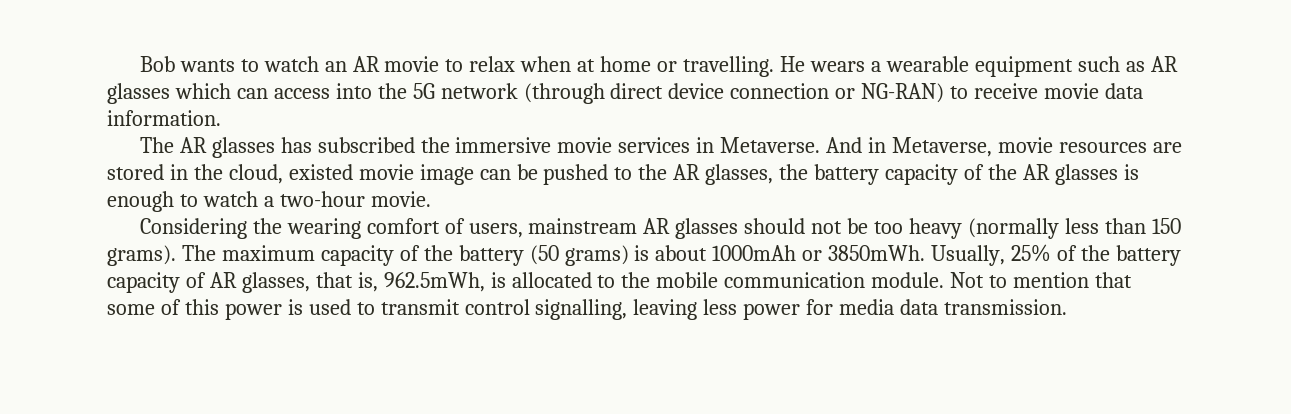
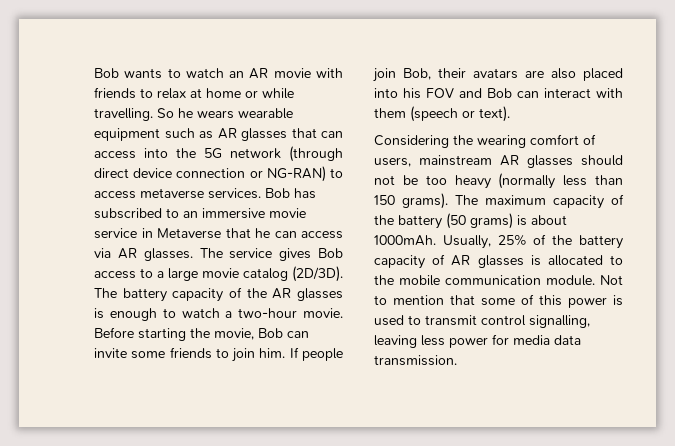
(440, 64) none -> [316,68,343,78] [94,87,136,99] with friends
[520,56,572,72] when -> (186, 93) none
[683,56,881,77] travelling. He wears a -> [262,88,294,99] [94,108,234,121] while travelling. So he wears
[174,83,231,99] which -> [291,128,317,138] that
[974,83,1143,99] [107,110,221,126] [139,137,1182,158] [107,164,809,185] receive movie data information. // The AR glasses has subscribed the immersive movie services in Metaverse. And in Metaverse, movie resources are stored in the cloud, existed movie image can be pushed to the AR glasses, the -> [94,188,316,199] [94,208,306,219] [94,228,343,239] [94,248,343,261] [94,266,343,282] [94,288,117,298] access metaverse services. Bob has subscribed to an immersive movie service in Metaverse that he can access via AR glasses. The service gives Bob access to a large movie catalog (2D/3D). The
(431, 199) none -> [94,327,309,341] [94,347,343,362] [373,68,623,82] [374,88,623,99] [374,106,510,122] Before starting the movie, Bob can invite some friends to join him. If people join Bob, their avatars are also placed into his FOV and Bob can interact with them (speech or text).
[712,245,926,261] 1000mAh or 3850mWh. -> [374,235,436,246] 1000mAh.
[241,272,485,293] glasses, that is, 962.5mWh, -> [477,255,524,268] glasses

